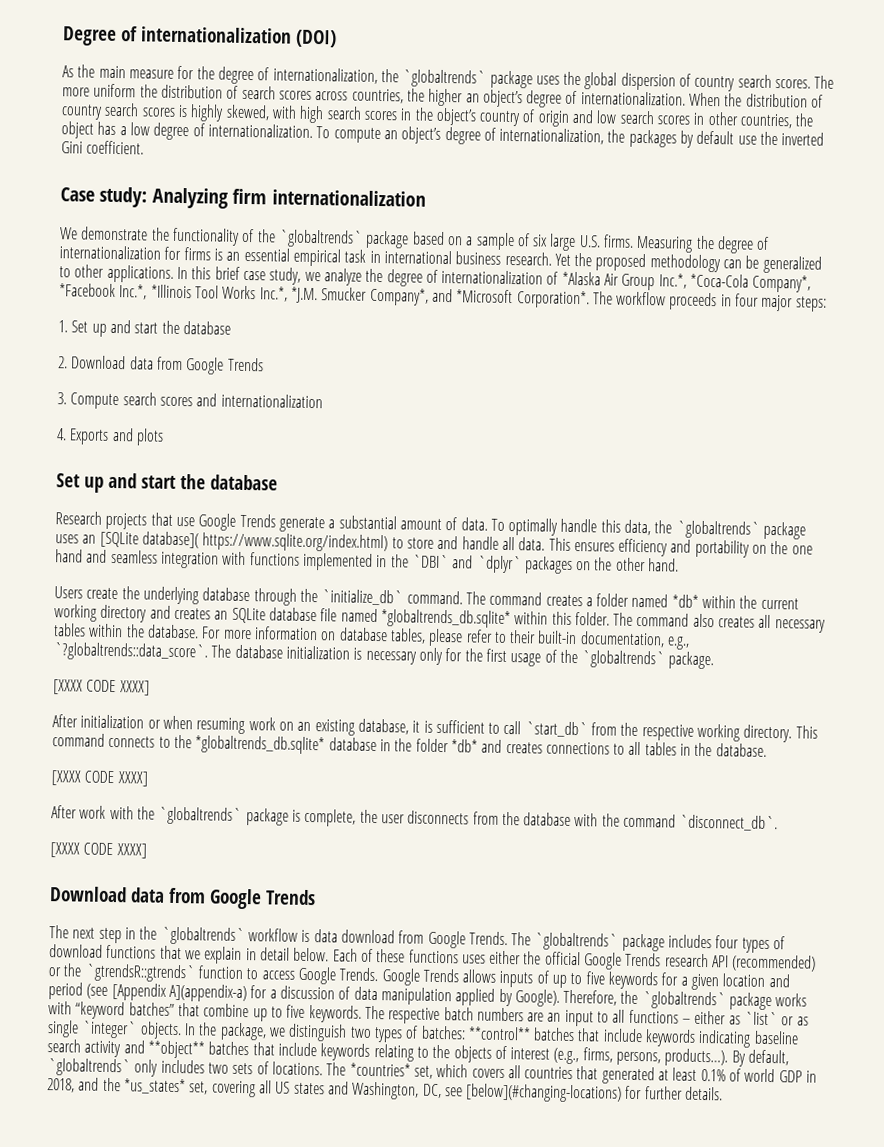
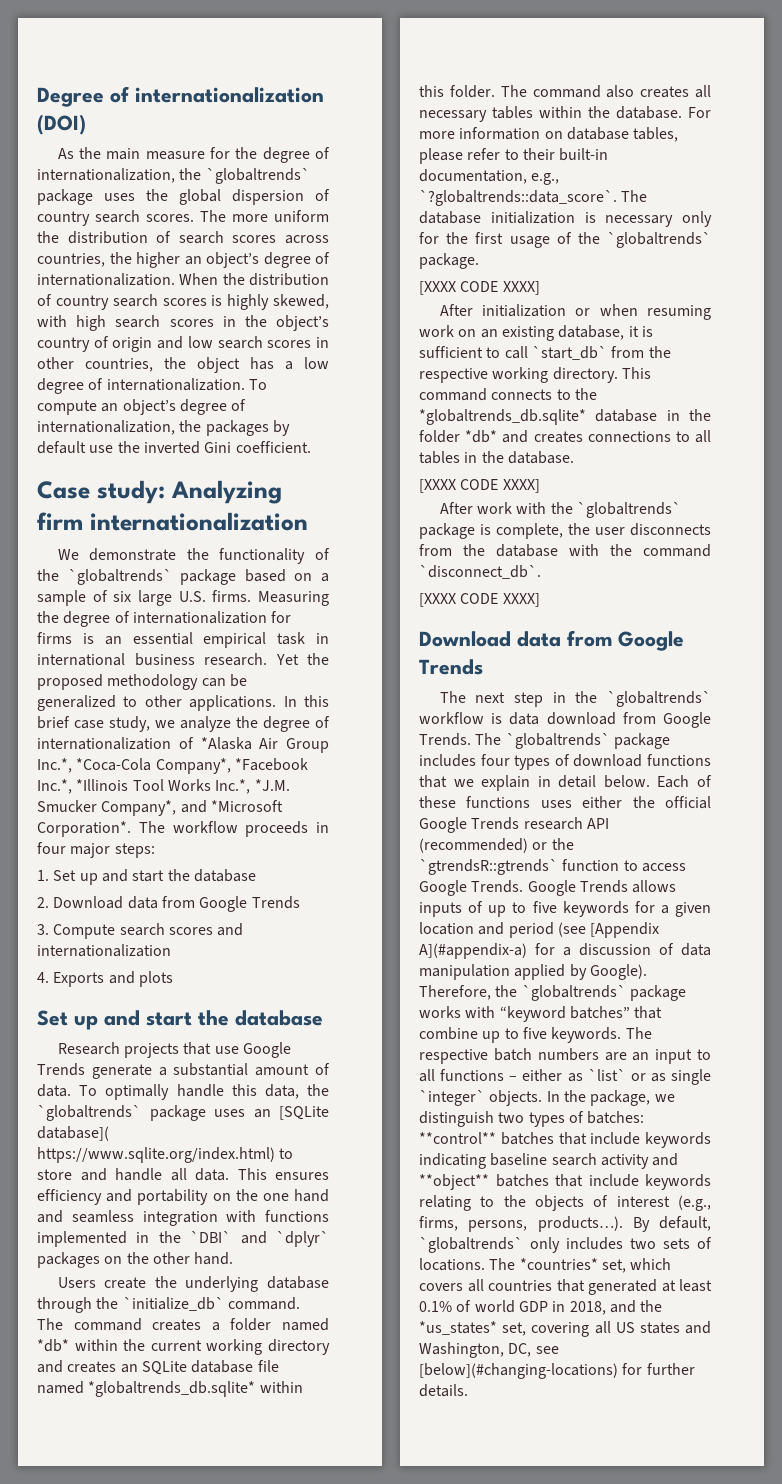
[168,983,247,1003] A](appendix-a) -> [419,943,527,959] A](#appendix-a)

